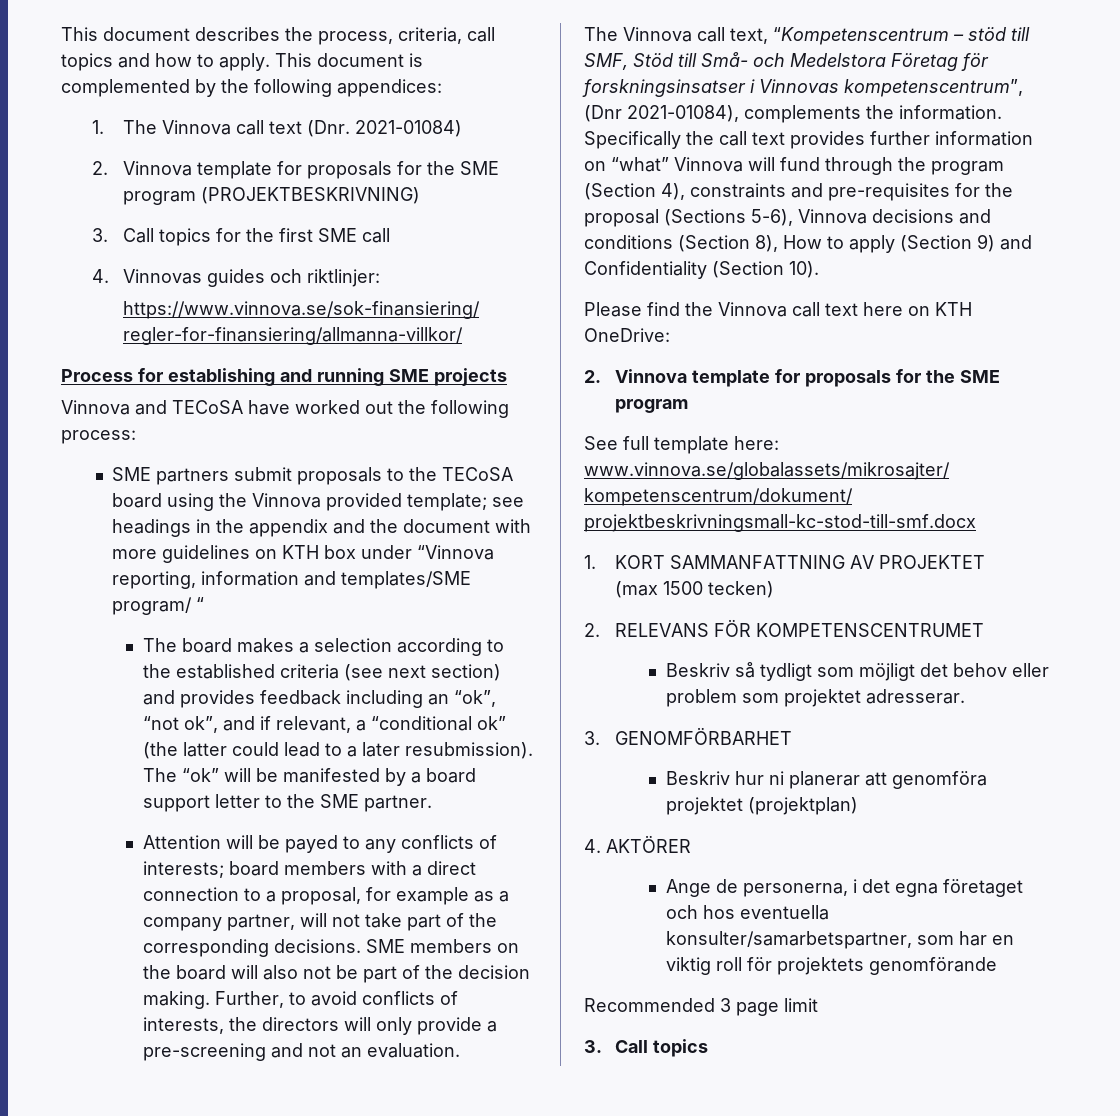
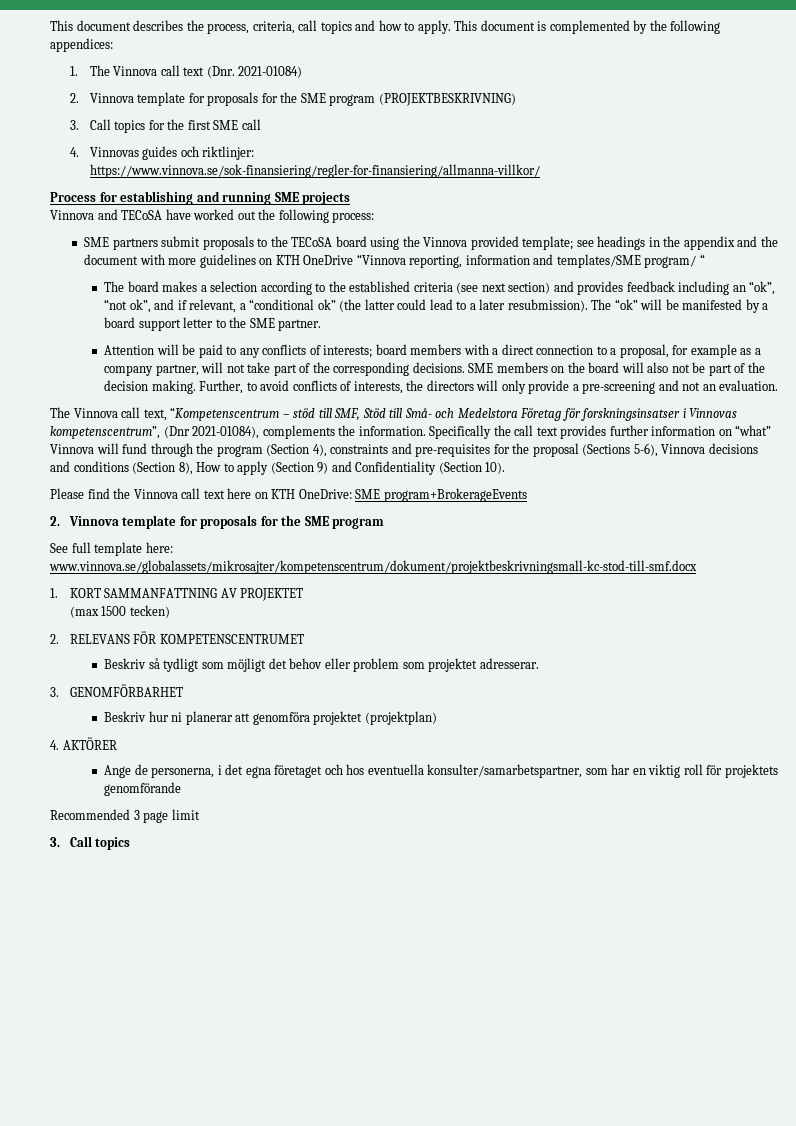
[323,545,412,559] box under -> [303,255,354,265] OneDrive
[284,835,338,853] payed -> [198,344,223,358] paid
(670, 335) none -> [355,488,527,502] SME program+BrokerageEvents

